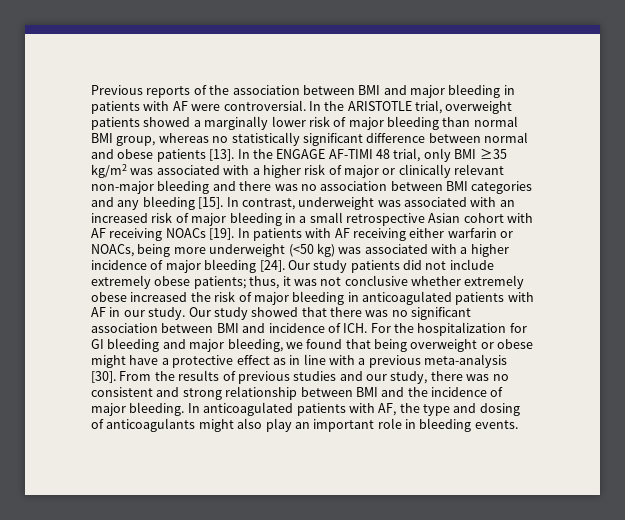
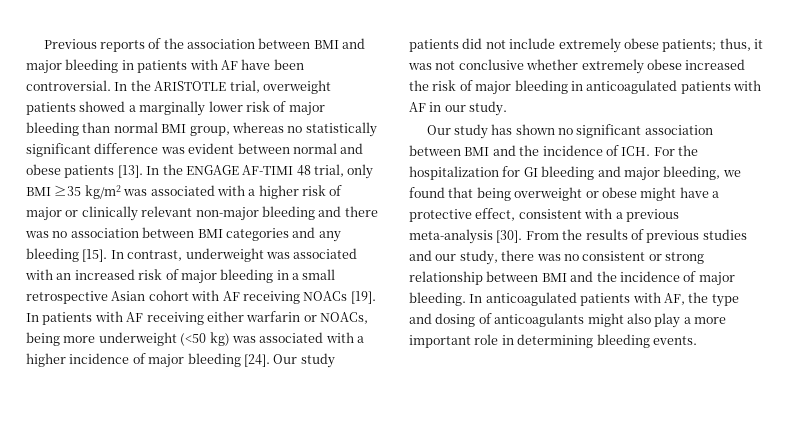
[191,104,221,111] were -> [241,59,304,70] have been
(426, 138) none -> [160,143,235,154] was evident
[188,307,389,320] Our study showed that there was -> [426,124,555,139] // Our study has shown
(266, 328) none -> [519,145,540,156] the
[236,354,326,365] effect as in line -> [475,208,582,221] effect, consistent
[156,387,180,397] and -> [648,254,662,261] or
[294,422,310,429] an -> [683,317,726,324] a more
(416, 424) none -> [517,334,594,348] determining

